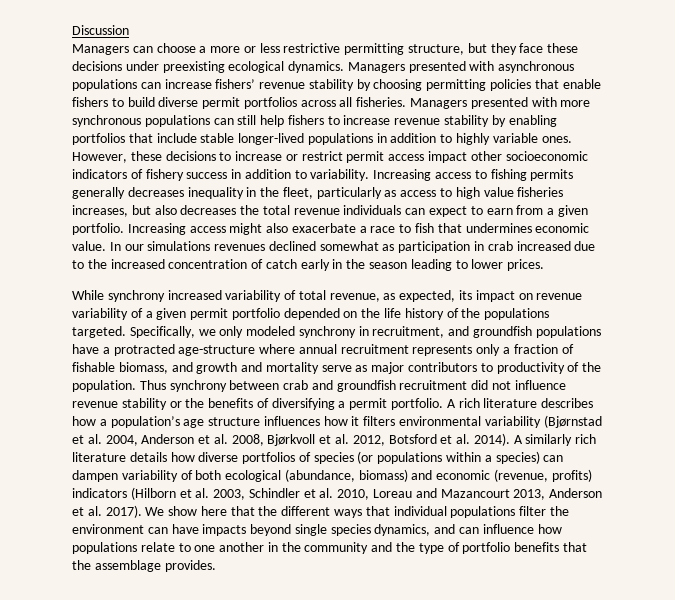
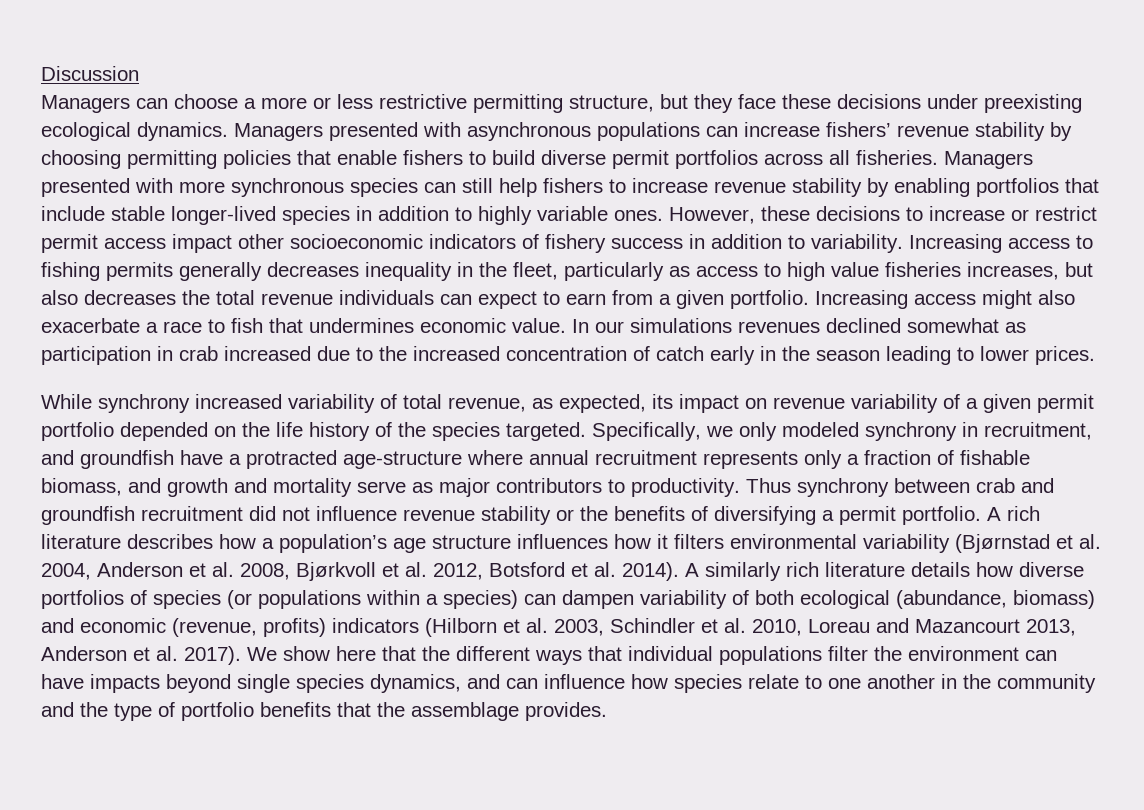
[144,115,210,127] populations -> [350,178,418,197] species
[307,133,373,145] populations -> [282,206,350,225] species
[484,308,550,320] populations -> [432,422,500,441] species
[535,326,601,338] populations -> (174, 459) none
[496,362,602,374] [72,380,136,392] productivity of the population. -> [631,478,740,497] productivity.
[72,542,137,554] populations -> [674,674,742,693] species

